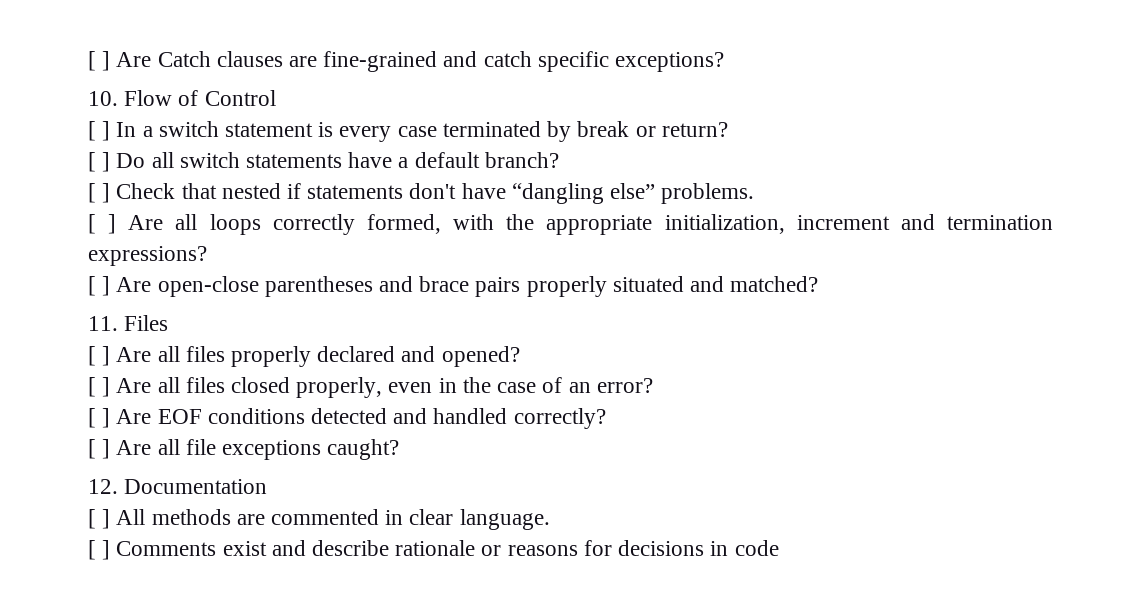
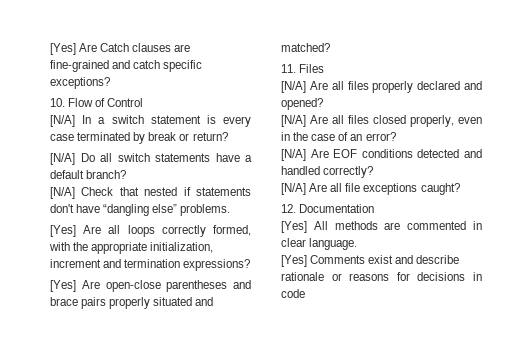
[88,51,111,71] [ ] -> [50,43,76,55] [Yes]
[88,121,111,141] [ ] -> [50,115,75,127] [N/A]
[88,152,111,172] [ ] -> [50,153,75,165] [N/A]
[88,183,111,203] [ ] -> [50,187,75,199] [N/A]
[88,214,117,234] [ ] -> [50,225,76,237] [Yes]
[88,276,111,296] [ ] -> [50,280,76,292] [Yes]
[88,346,111,366] [ ] -> [281,81,306,93] [N/A]
[88,377,111,397] [ ] -> [281,115,306,127] [N/A]
[88,408,111,428] [ ] -> [281,149,306,161] [N/A]
[88,439,111,459] [ ] -> [281,183,306,195] [N/A]
[88,509,111,529] [ ] -> [281,221,307,233] [Yes]
[88,540,111,560] [ ] -> [281,255,307,267] [Yes]

